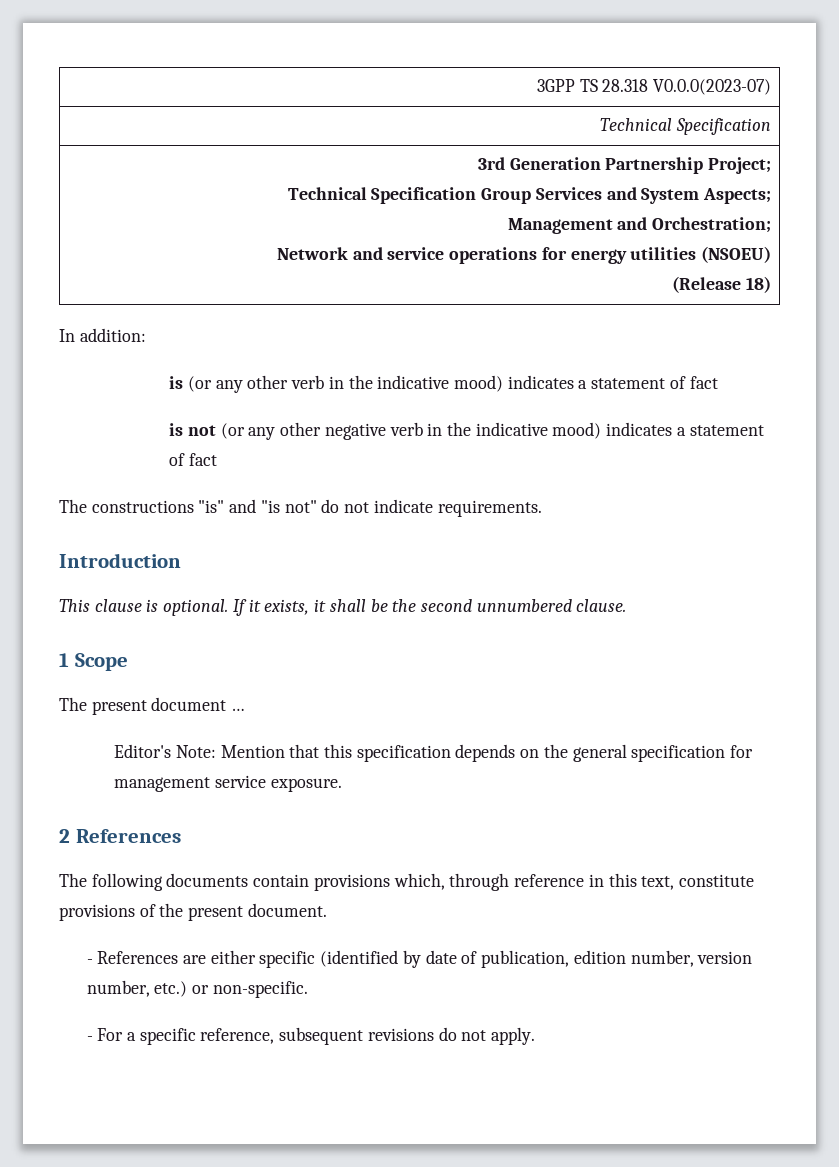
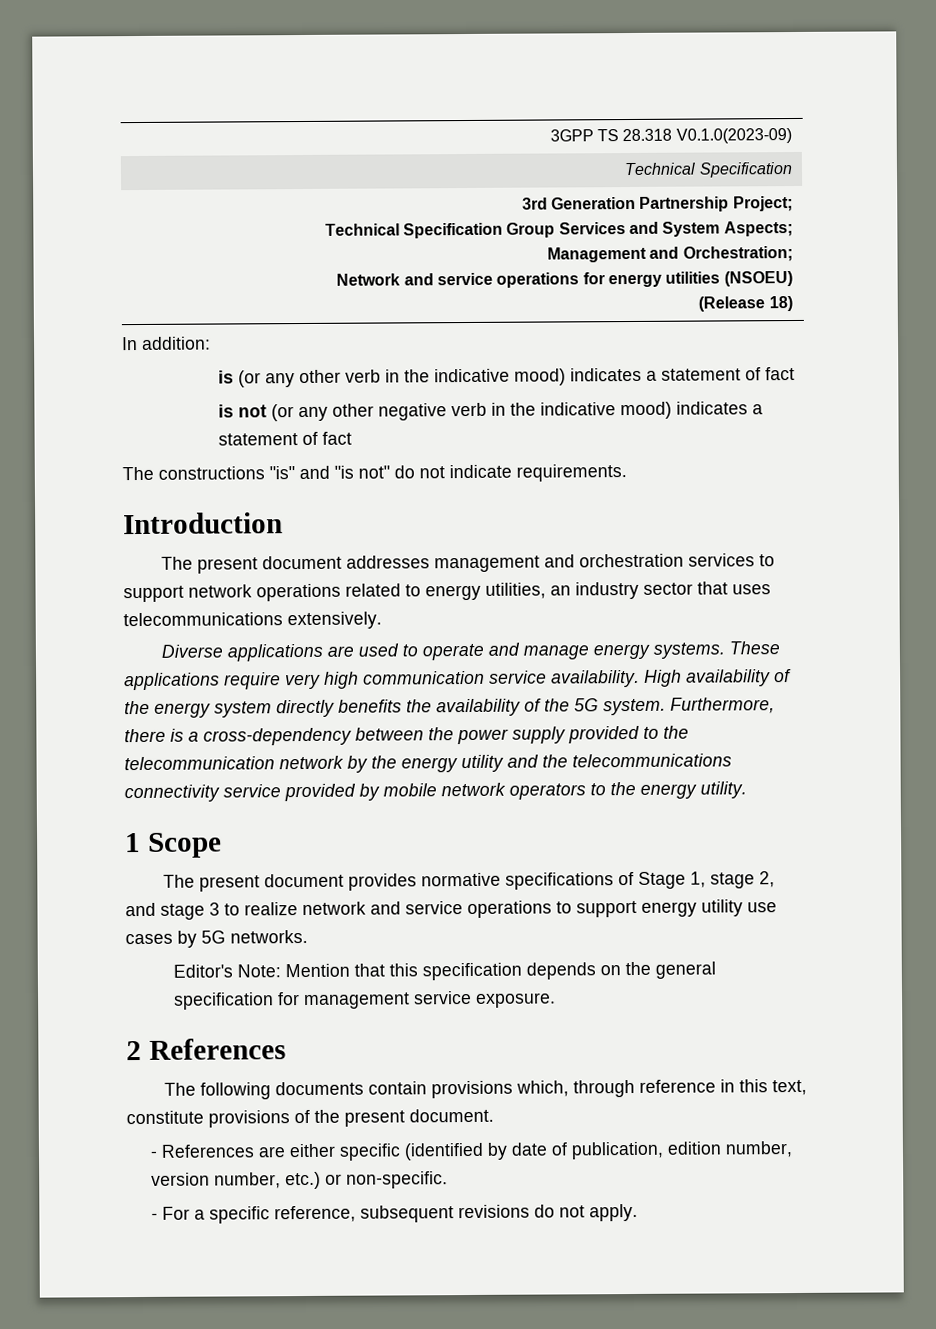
[652,79,771,95] V0.0.0(2023-07) -> [675,128,792,144] V0.1.0(2023-09)
[59,599,627,616] This clause is optional. If it exists, it shall be the second unnumbered clause. -> [160,553,775,574] [123,581,771,603] [123,611,382,630] [160,641,780,662] [124,669,792,691] [124,697,775,718] [124,725,689,746] [124,753,732,773] [124,781,747,803] The present document addresses management and orchestration services to support network operations related to energy utilities, an industry sector that uses telecommunications extensively. // Diverse applications are used to operate and manage energy systems. These applications require very high communication service availability. High availability of the energy system directly benefits the availability of the 5G system. Furthermore, there is a cross-dependency between the power supply provided to the telecommunication network by the energy utility and the telecommunications connectivity service provided by mobile network operators to the energy utility.
[231,708,246,711] … -> [347,871,775,891] [125,899,777,920] [125,929,308,948] provides normative specifications of Stage 1, stage 2, and stage 3 to realize network and service operations to support energy utility use cases by 5G networks.

